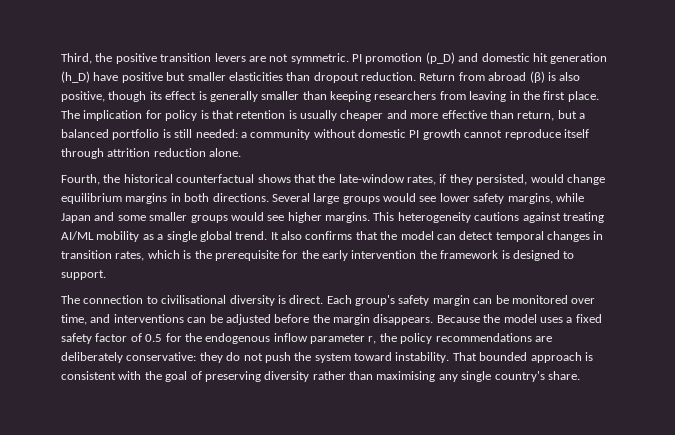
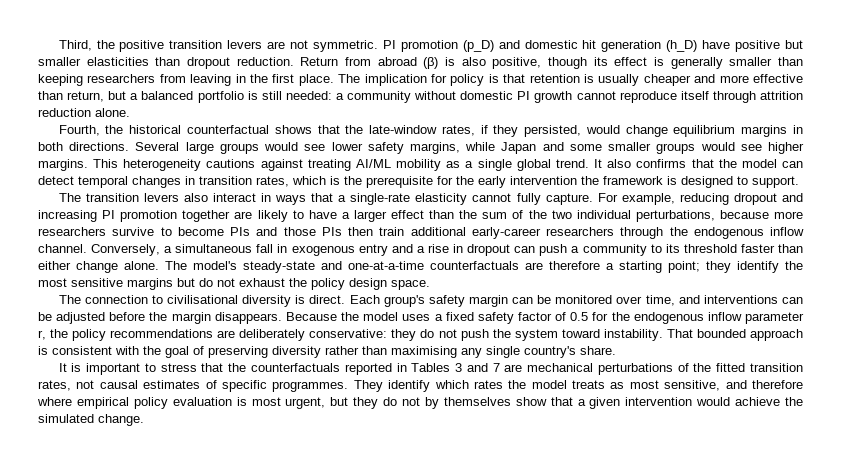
(106, 275) none -> [58,193,803,205] [38,210,804,222] [38,227,804,239] [38,244,803,256] [38,261,803,273] [38,278,430,290] // The transition levers also interact in ways that a single-rate elasticity cannot fully capture. For example, reducing dropout and increasing PI promotion together are likely to have a larger effect than the sum of the two individual perturbations, because more researchers survive to become PIs and those PIs then train additional early-career researchers through the endogenous inflow channel. Conversely, a simultaneous fall in exogenous entry and a rise in dropout can push a community to its threshold faster than either change alone. The model's steady-state and one-at-a-time counterfactuals are therefore a starting point; they identify the most sensitive margins but do not exhaust the policy design space.
(580, 375) none -> [58,363,804,375] [38,380,804,392] [37,397,803,409] [38,414,144,426] // It is important to stress that the counterfactuals reported in Tables 3 and 7 are mechanical perturbations of the fitted transition rates, not causal estimates of specific programmes. They identify which rates the model treats as most sensitive, and therefore where empirical policy evaluation is most urgent, but they do not by themselves show that a given intervention would achieve the simulated change.

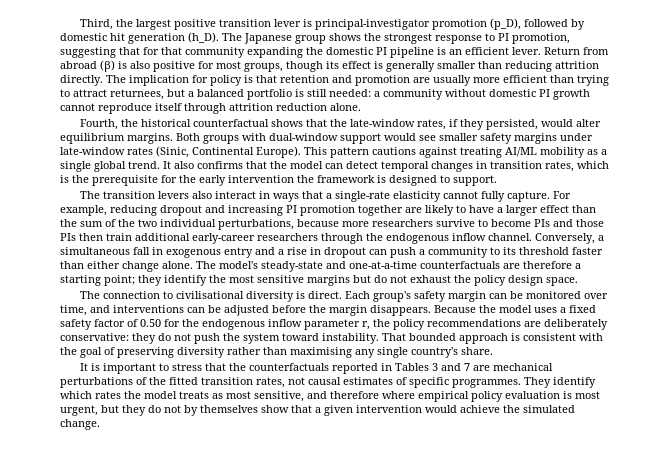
(115, 44) none -> [135,19,171,30] largest
[227,40,803,52] [38,57,294,69] levers are not symmetric. PI promotion (p_D) and domestic hit generation (h_D) have positive but smaller elasticities than dropout reduction. -> [273,18,585,30] [60,32,570,44] [60,47,541,58] lever is principal-investigator promotion (p_D), followed by domestic hit generation (h_D). The Japanese group shows the strongest response to PI promotion, suggesting that for that community expanding the domestic PI pipeline is an efficient lever.
[492,57,542,69] positive, -> [153,61,283,72] positive for most groups,
[38,74,334,86] keeping researchers from leaving in the first place. -> [505,61,599,72] [60,75,103,86] reducing attrition directly.
[583,74,803,86] [38,91,105,102] is usually cheaper and more effective than return, -> [332,75,609,86] [60,89,164,100] and promotion are usually more efficient than trying to attract returnees,
[625,125,804,137] [38,142,804,154] [38,159,202,171] change equilibrium margins in both directions. Several large groups would see lower safety margins, while Japan and some smaller groups would see higher margins. This heterogeneity -> [575,119,601,127] [60,133,593,144] [60,146,369,158] alter equilibrium margins. Both groups with dual-window support would see smaller safety margins under late-window rates (Sinic, Continental Europe). This pattern
[570,312,589,321] 0.5 -> [140,319,161,327] 0.50

